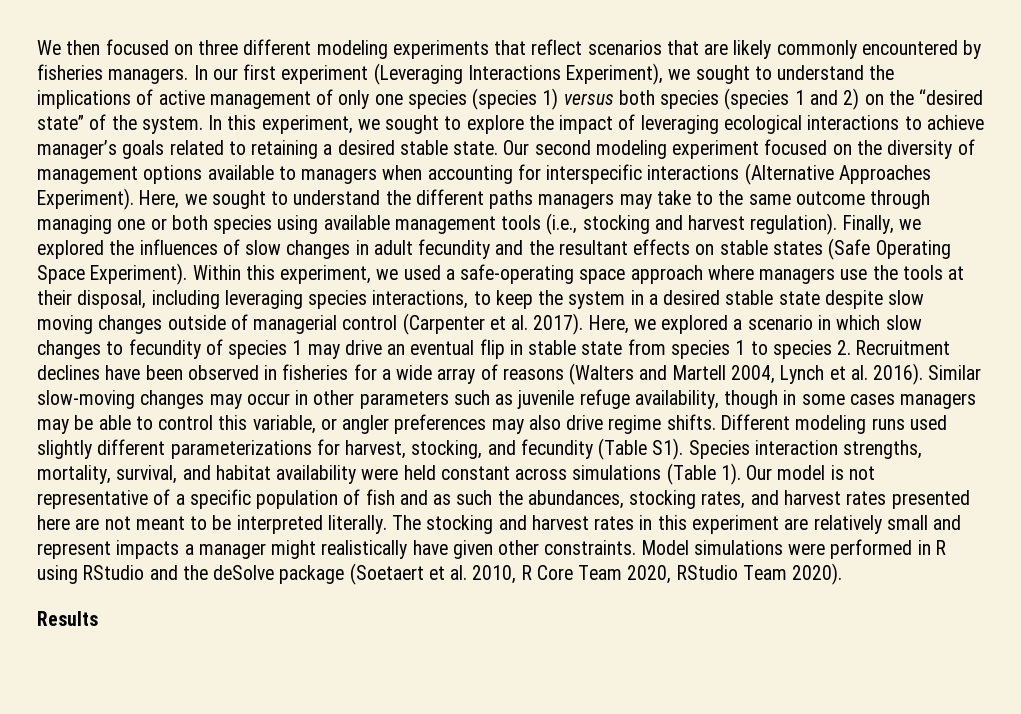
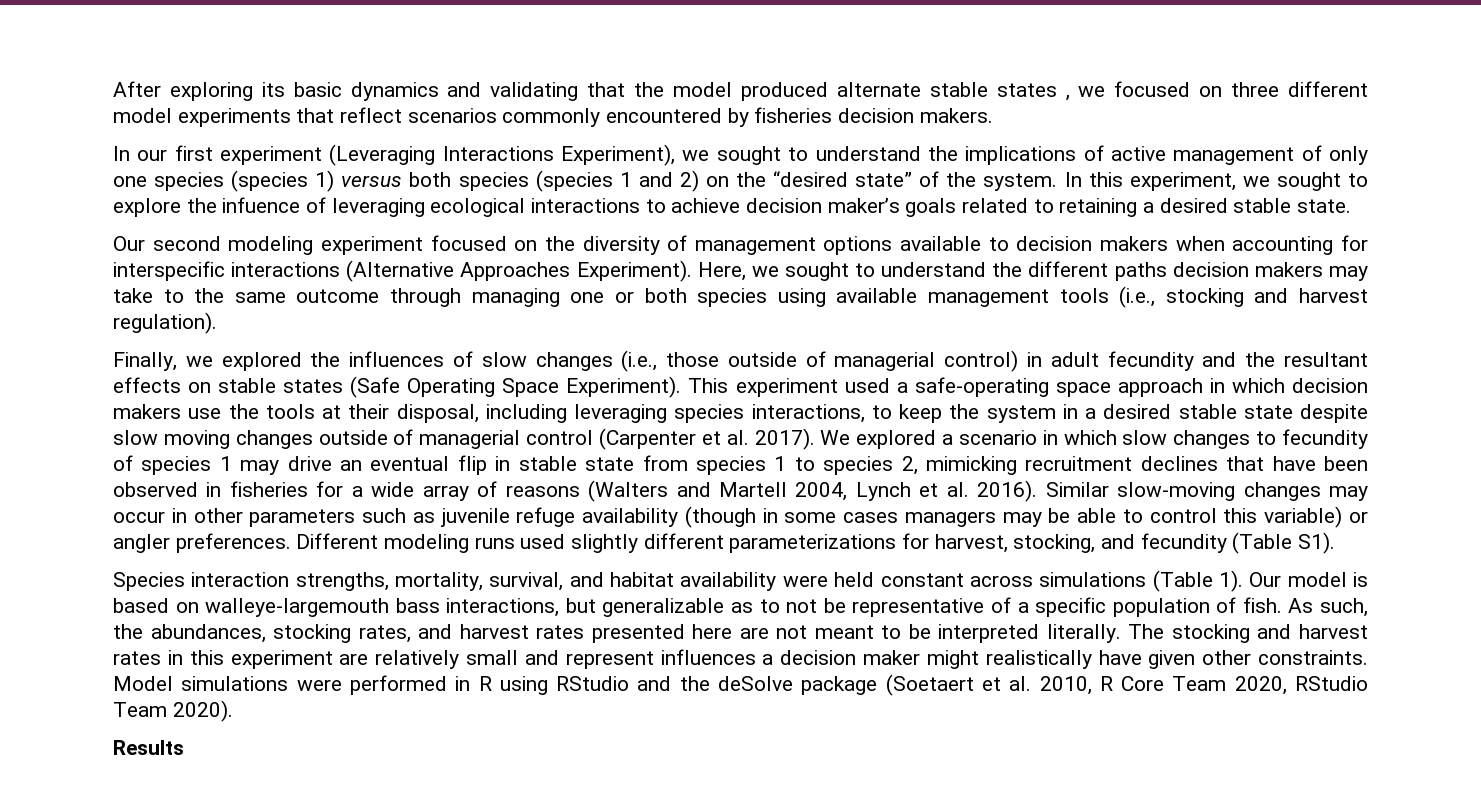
[37,40,101,55] We then -> [113,81,1106,101] After exploring its basic dynamics and validating that the model produced alternate stable states , we
[316,40,388,59] modeling -> [113,108,172,123] model
[666,40,772,59] that are likely -> (497, 115) none
[108,68,189,84] managers. -> [838,108,993,123] decision makers. //
[559,115,614,134] impact -> [222,197,301,213] infuence
[37,140,117,159] manager’s -> [746,198,900,213] decision maker’s
(499, 148) none -> (1352, 206) //
[301,168,378,184] managers -> [1016,236,1169,251] decision makers
[538,193,615,209] managers -> [1172,262,1323,277] decision makers
(838, 224) none -> (217, 323) //
(351, 249) none -> [621,350,1019,372] (i.e., those outside of managerial control)
[192,265,399,284] Within this experiment, we -> [688,378,838,397] This experiment
[707,265,836,284] where managers -> [1209,378,1368,393] [113,404,181,419] in which decision makers
[588,315,656,334] Here, we -> [820,430,851,445] We
[837,340,951,355] [37,365,100,380] 2. Recruitment declines -> [901,456,1265,475] 2, mimicking recruitment declines that
[634,390,779,409] availability, though -> [582,506,756,528] availability (though
[252,415,316,434] variable, -> [1264,506,1343,528] variable)
[394,414,716,434] preferences may also drive regime shifts. -> [175,533,291,553] preferences.
(684, 449) none -> (1336, 543) //
[848,466,875,480] not -> [113,598,846,617] based on walleye-largemouth bass interactions, but generalizable as to not be
[365,489,493,505] fish and as such -> [1242,597,1368,617] fish. As such,
[116,540,266,559] impacts a manager -> [660,649,921,665] influences a decision maker

